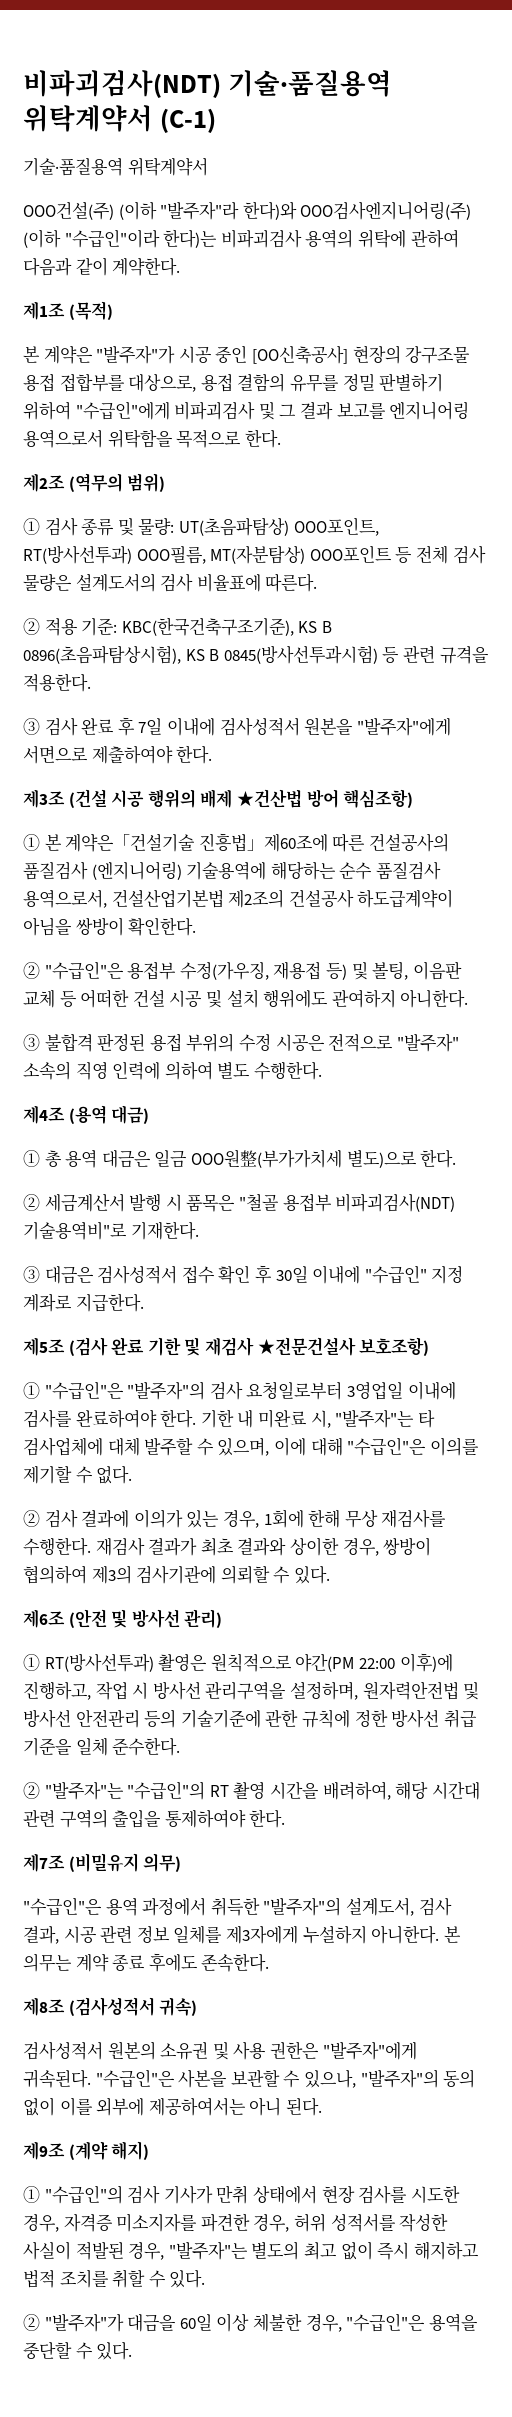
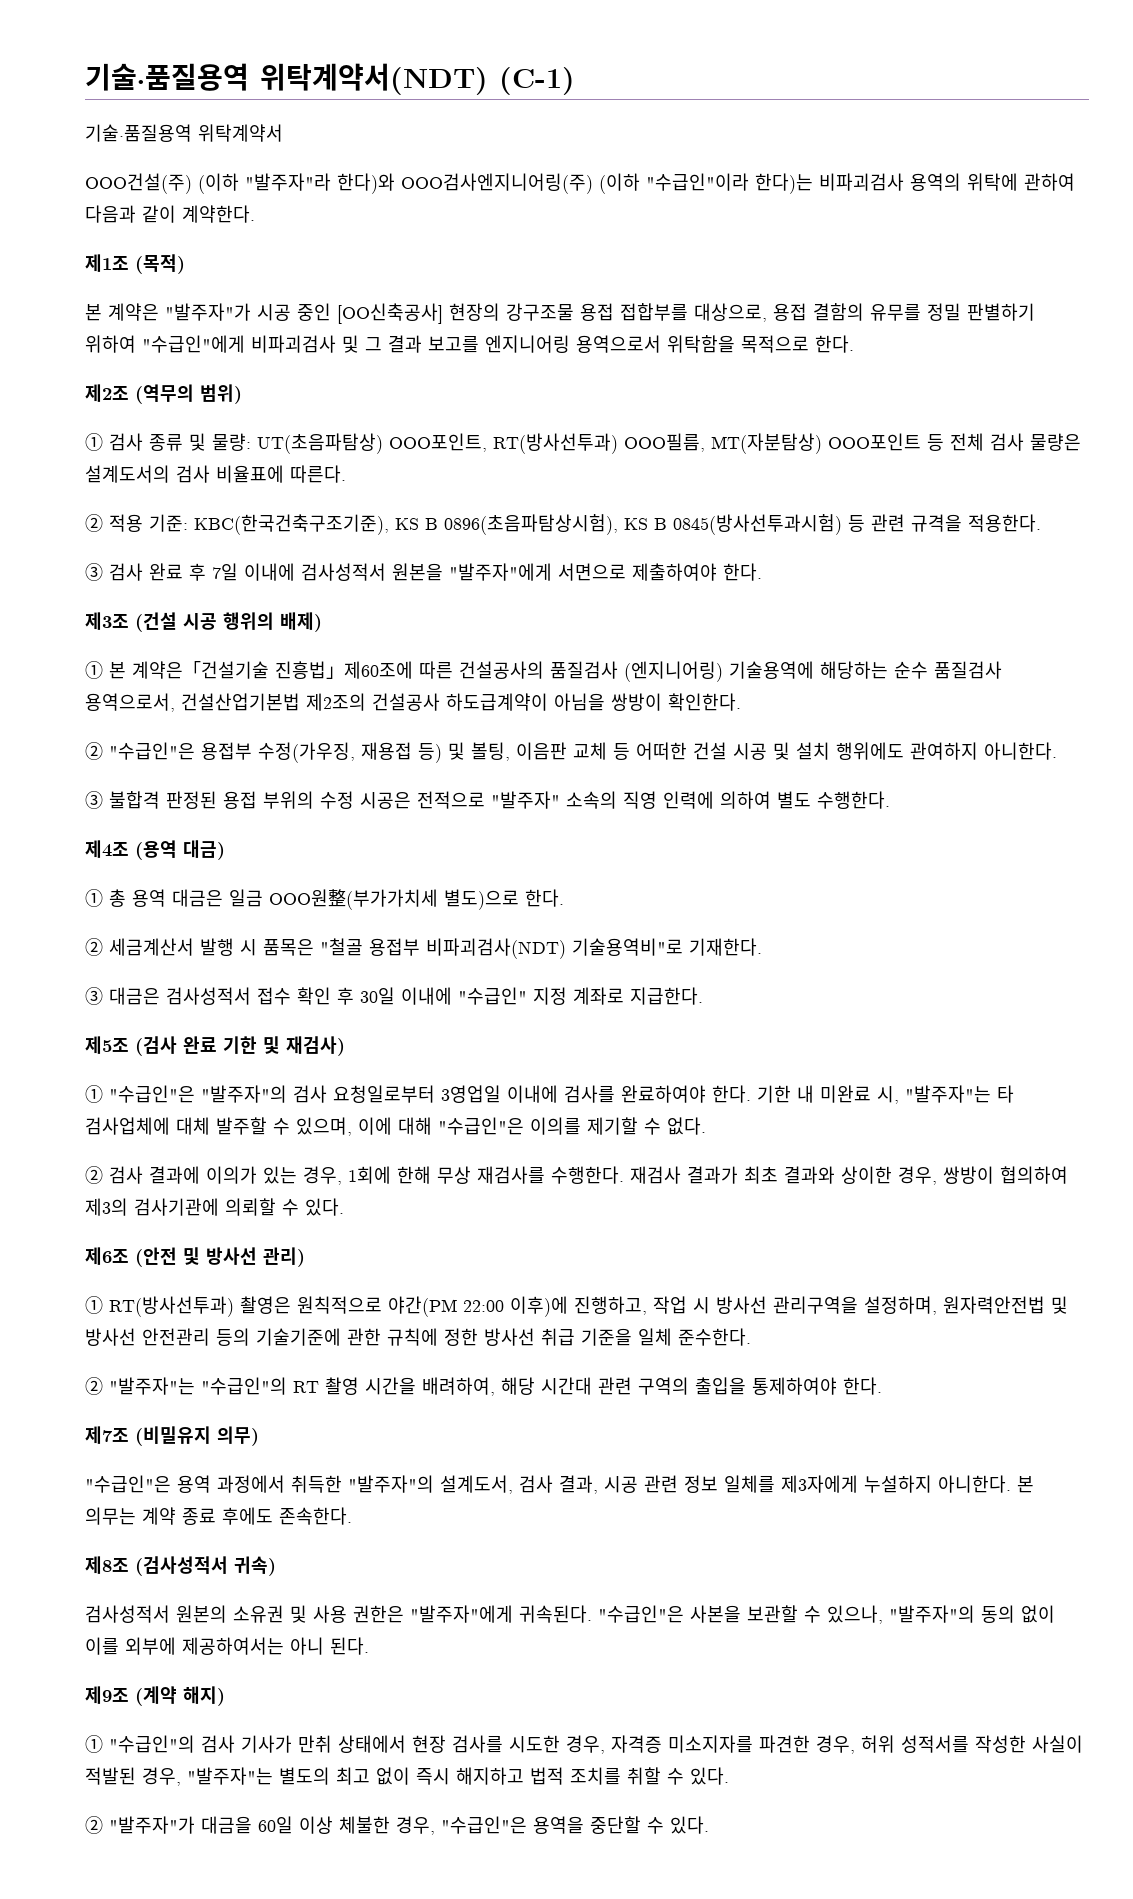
[23,70,393,98] [23,105,153,132] 비파괴검사(NDT) 기술·품질용역 위탁계약서 -> [85,63,488,95] 기술·품질용역 위탁계약서(NDT)
[200,789,414,808] 배제 ★건산법 방어 핵심조항) -> [280,612,322,632] 배제)
[204,1337,430,1356] 재검사 ★전문건설사 보호조항) -> [286,1036,345,1056] 재검사)

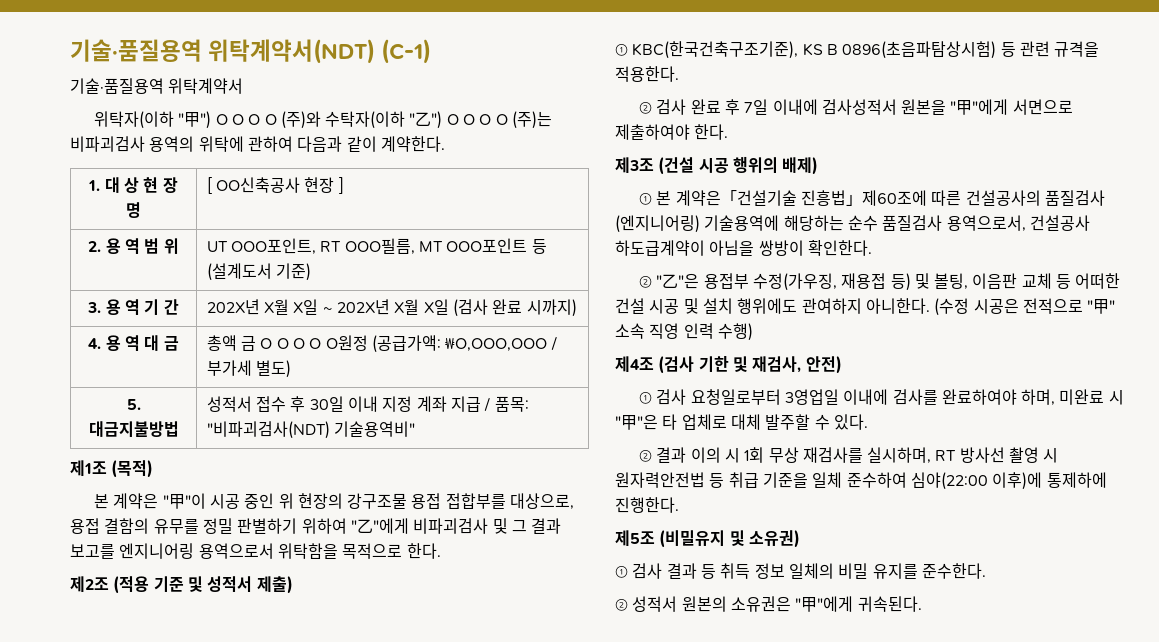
[85,173,813,194] OOO건설(주) (이하 "발주자"라 한다)와 OOO검사엔지니어링(주) (이하 "수급인"이라 한다)는 -> [93,111,553,129] 위탁자(이하 "甲") O O O O (주)와 수탁자(이하 "乙") O O O O (주)는
(255, 214) none -> [88,177,178,193] [126,202,141,218] [206,177,344,194] [88,238,179,254] [206,238,547,255] [206,263,311,281] [87,299,179,315] [206,299,577,317] [88,335,179,351] [206,335,557,353] [206,360,291,378] [126,399,141,410] [88,421,179,437] [206,396,529,412] [206,421,415,439] // 1. 대 상 현 장 명 | [ OO신축공사 현장 ] // 2. 용 역 범 위 | UT OOO포인트, RT OOO필름, MT OOO포인트 등 (설계도서 기준) // 3. 용 역 기 간 | 202X년 X월 X일 ~ 202X년 X월 X일 (검사 완료 시까지) // 4. 용 역 대 금 | 총액 금 O O O O O원정 (공급가액: ₩O,OOO,OOO / 부가세 별도) // 5. 대금지불방법 | 성적서 접수 후 30일 이내 지정 계좌 지급 / 품목: "비파괴검사(NDT) 기술용역비"
[165,303,251,321] "발주자"가 -> [162,493,206,509] "甲"이
[337,303,443,324] [OO신축공사] -> [278,493,294,509] 위
[142,335,245,353] "수급인"에게 -> [350,518,409,534] "乙"에게
[135,384,242,404] [85,433,1081,454] [85,465,346,483] [85,514,842,535] (역무의 범위) // ① 검사 종류 및 물량: UT(초음파탐상) OOO포인트, RT(방사선투과) OOO필름, MT(자분탐상) OOO포인트 등 전체 검사 물량은 설계도서의 검사 비율표에 따른다. // ② 적용 기준: KBC(한국건축구조기준), KS B 0896(초음파탐상시험), KS B 0845(방사선투과시험) -> [113,576,293,594] [615,41,997,59] (적용 기준 및 성적서 제출) // ① KBC(한국건축구조기준), KS B 0896(초음파탐상시험)
[85,563,103,581] ③ -> [638,102,652,114] ②
[449,563,552,581] "발주자"에게 -> [950,99,1009,115] "甲"에게
[181,693,366,711] 건설산업기본법 제2조의 -> (1026, 223) none
[109,742,195,760] "수급인"은 -> [656,273,700,289] "乙"은
[85,791,890,809] [85,840,225,860] [85,889,564,910] [85,938,762,959] [85,987,703,1005] [85,1036,345,1056] [85,1085,287,1103] // ③ 불합격 판정된 용접 부위의 수정 시공은 전적으로 "발주자" 소속의 직영 인력에 의하여 별도 수행한다. // 제4조 (용역 대금) // ① 총 용역 대금은 일금 OOO원整(부가가치세 별도)으로 한다. // ② 세금계산서 발행 시 품목은 "철골 용접부 비파괴검사(NDT) 기술용역비"로 기재한다. // ③ 대금은 검사성적서 접수 확인 후 30일 이내에 "수급인" 지정 계좌로 지급한다. // 제5조 (검사 완료 기한 및 재검사) // ① "수급인"은 "발주자"의 -> [934,298,1116,316] [615,323,753,341] [615,356,842,374] [638,392,652,404] (수정 시공은 전적으로 "甲" 소속 직영 인력 수행) // 제4조 (검사 기한 및 재검사, 안전) // ①
[712,1085,1014,1104] [85,1117,706,1136] [85,1166,1068,1185] [85,1198,344,1216] [85,1247,305,1267] [85,1296,1068,1317] [85,1328,751,1346] [85,1377,882,1396] [85,1426,259,1446] [85,1475,1034,1494] [85,1507,352,1525] [85,1556,276,1576] [85,1605,1055,1624] [85,1637,369,1655] [85,1686,225,1706] [85,1735,1083,1754] [85,1767,729,1786] [85,1816,709,1835] 한다. 기한 내 미완료 시, "발주자"는 타 검사업체에 대체 발주할 수 있으며, 이에 대해 "수급인"은 이의를 제기할 수 없다. // ② 검사 결과에 이의가 있는 경우, 1회에 한해 무상 재검사를 수행한다. 재검사 결과가 최초 결과와 상이한 경우, 쌍방이 협의하여 제3의 검사기관에 의뢰할 수 있다. // 제6조 (안전 및 방사선 관리) // ① RT(방사선투과) 촬영은 원칙적으로 야간(PM 22:00 이후)에 진행하고, 작업 시 방사선 관리구역을 설정하며, 원자력안전법 및 방사선 안전관리 등의 기술기준에 관한 규칙에 정한 방사선 취급 기준을 일체 준수한다. // ② "발주자"는 "수급인"의 RT 촬영 시간을 배려하여, 해당 시간대 관련 구역의 출입을 통제하여야 한다. // 제7조 (비밀유지 의무) // "수급인"은 용역 과정에서 취득한 "발주자"의 설계도서, 검사 결과, 시공 관련 정보 일체를 제3자에게 누설하지 아니한다. 본 의무는 계약 종료 후에도 존속한다. // 제8조 (검사성적서 귀속) // 검사성적서 원본의 소유권 및 사용 권한은 "발주자"에게 귀속된다. "수급인"은 사본을 보관할 수 있으나, "발주자"의 동의 없이 이를 외부에 제공하여서는 아니 된다. // 제9조 (계약 해지) // ① "수급인"의 검사 기사가 만취 상태에서 현장 검사를 시도한 경우, 자격증 미소지자를 파견한 경우, 허위 성적서를 작성한 사실이 적발된 경우, "발주자"는 별도의 최고 없이 즉시 해지하고 법적 조치를 취할 수 있다. // ② "발주자"가 대금을 60일 이상 체불한 경우, "수급인"은 용역을 중단할 수 있다. -> [1021,389,1124,406] [615,414,868,430] [638,447,1059,464] [615,472,1107,490] [615,497,679,513] [615,530,800,548] [615,563,986,579] [615,596,922,612] 하며, 미완료 시 "甲"은 타 업체로 대체 발주할 수 있다. // ② 결과 이의 시 1회 무상 재검사를 실시하며, RT 방사선 촬영 시 원자력안전법 등 취급 기준을 일체 준수하여 심야(22:00 이후)에 통제하에 진행한다. // 제5조 (비밀유지 및 소유권) // ① 검사 결과 등 취득 정보 일체의 비밀 유지를 준수한다. // ② 성적서 원본의 소유권은 "甲"에게 귀속된다.

